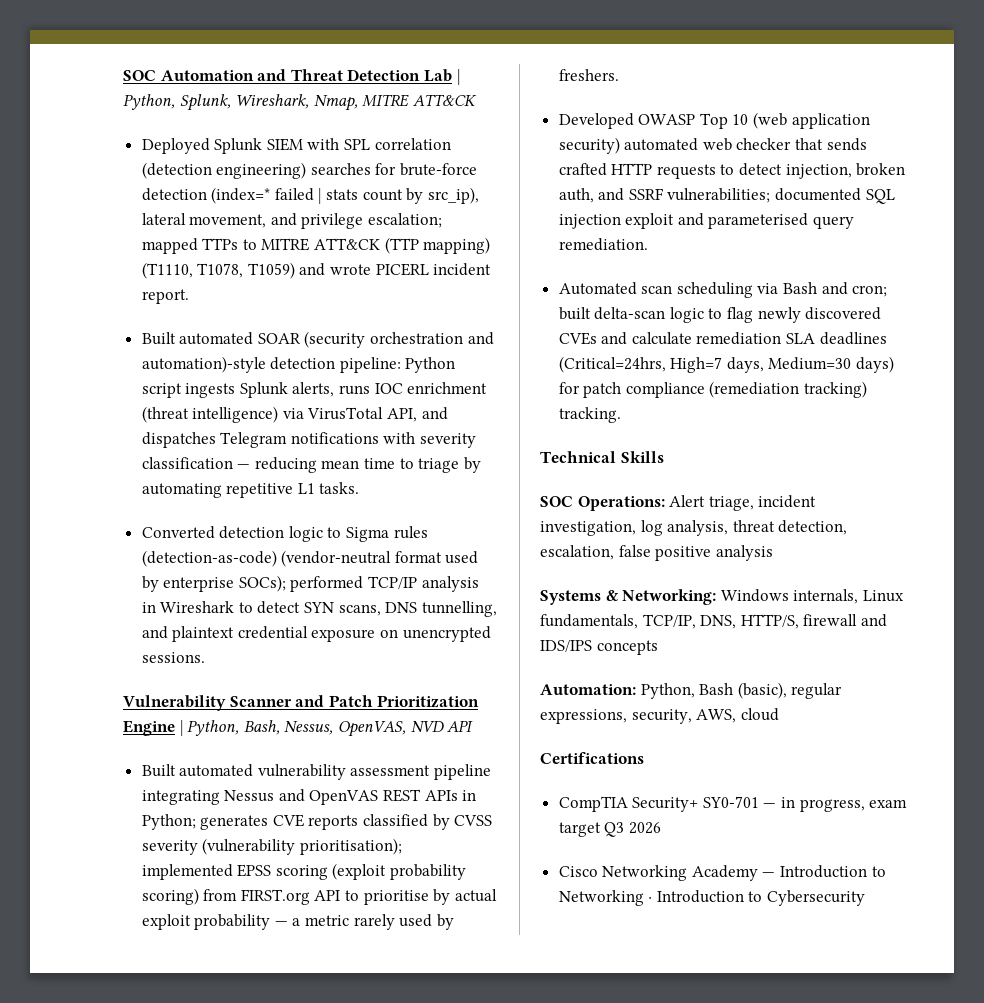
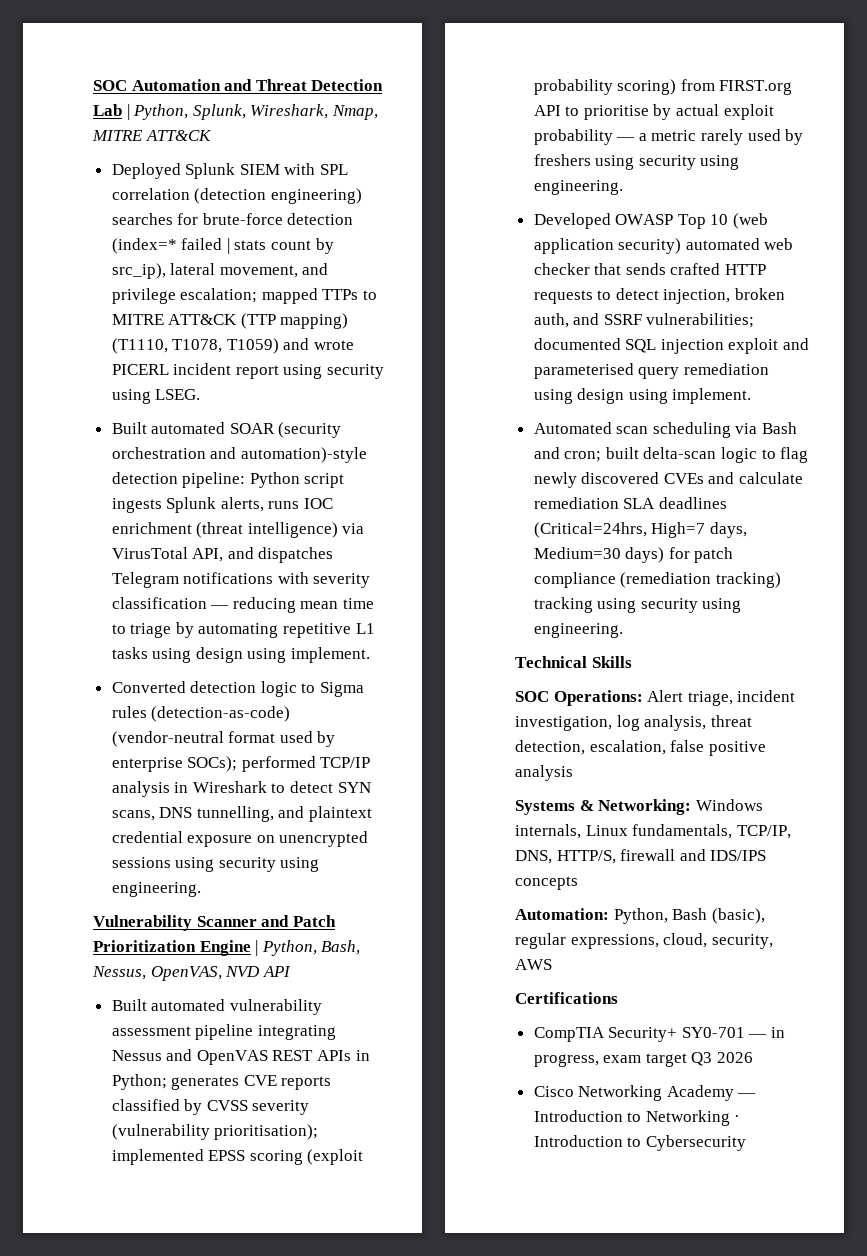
[141,289,189,304] report. -> [235,364,385,379] [111,389,201,404] report using security using LSEG.
[319,482,360,494] tasks. -> [111,647,371,663] tasks using design using implement.
[141,652,205,663] sessions. -> [111,857,320,872] [111,882,201,897] sessions using security using engineering.
[558,69,619,81] freshers. -> [533,154,740,170] [533,180,623,195] freshers using security using engineering.
[558,238,648,251] remediation. -> [683,363,769,375] [533,388,752,404] remediation using design using implement.
[558,407,621,423] tracking. -> [533,597,742,613] [533,623,623,638] tracking using security using engineering.
[631,708,779,724] security, AWS, cloud -> [663,933,773,949] [515,959,552,970] cloud, security, AWS

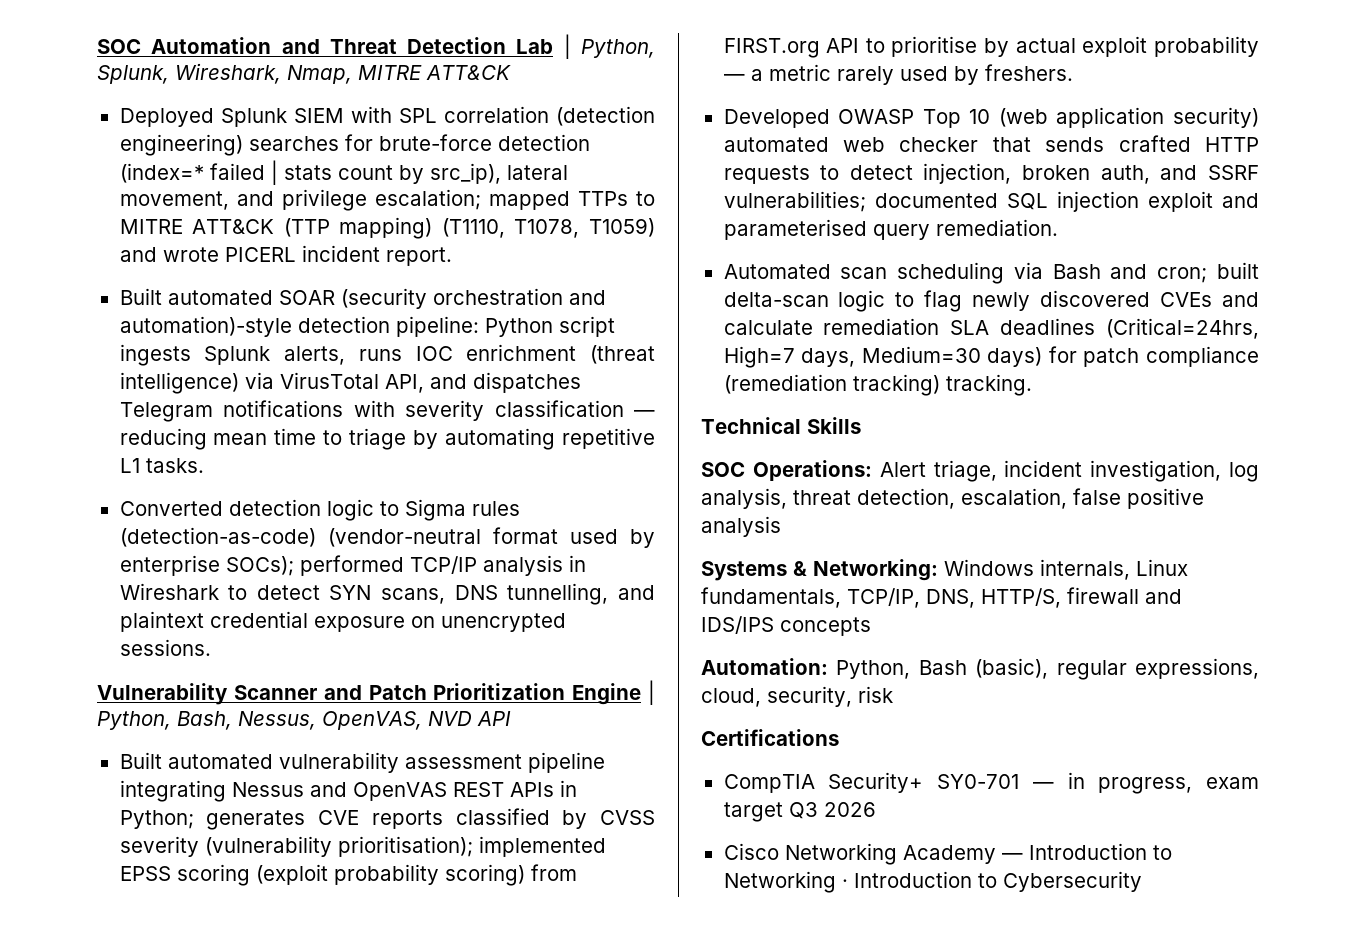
[235,364,385,379] [111,389,201,404] report using security using LSEG. -> [385,247,452,266] report.
[111,647,371,663] tasks using design using implement. -> [145,458,204,473] tasks.
[111,857,320,872] [111,882,201,897] sessions using security using engineering. -> [119,639,211,656] sessions.
[533,154,740,170] [533,180,623,195] freshers using security using engineering. -> [984,64,1073,81] freshers.
[683,363,769,375] [533,388,752,404] remediation using design using implement. -> [935,219,1058,236] remediation.
[533,597,742,613] [533,623,623,638] tracking using security using engineering. -> [945,374,1032,396] tracking.
[515,959,552,970] AWS -> [858,686,893,703] risk

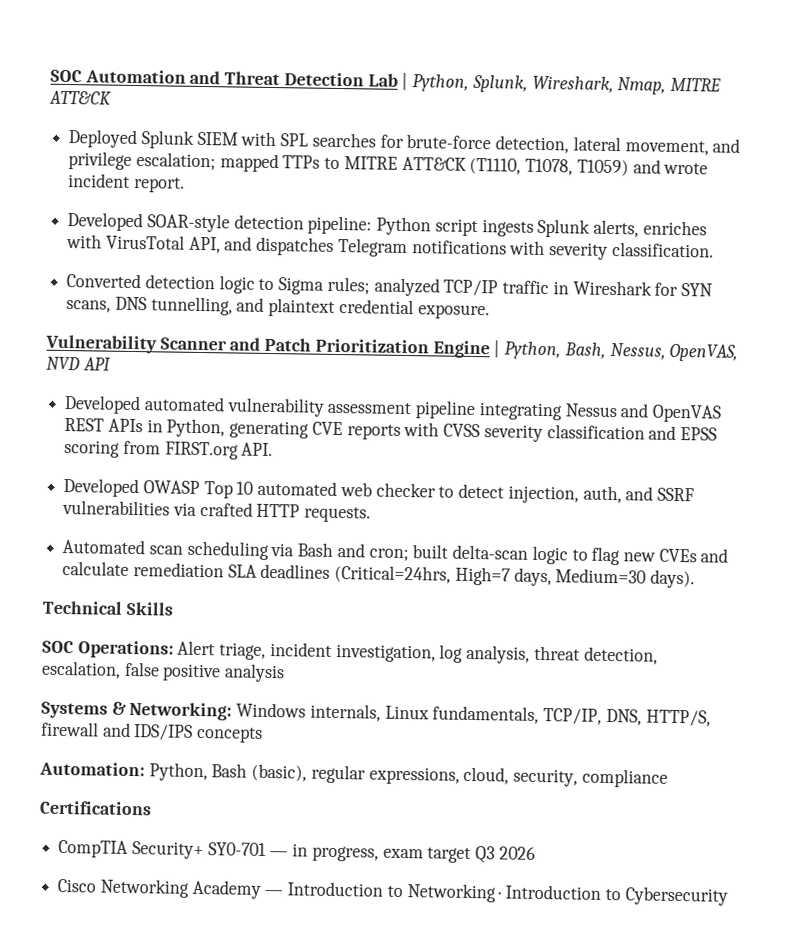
[443,106,655,126] [119,134,590,156] [119,160,501,185] correlation (detection engineering) searches for brute-force detection (index=* failed | stats count by src_ip), -> [311,132,570,154] searches for brute-force detection,
[283,217,433,239] (TTP mapping) -> (467, 163) none
[224,247,296,262] PICERL -> (709, 168) none
[119,288,606,309] [119,316,292,337] Built automated SOAR (security orchestration and automation)-style -> [67,212,230,233] Developed SOAR-style
[358,344,655,364] [119,372,274,394] runs IOC enrichment (threat intelligence) via -> [642,220,707,236] [66,234,103,249] enriches with
[494,400,655,417] [119,428,655,450] [119,458,204,473] classification — reducing mean time to triage by automating repetitive L1 tasks. -> [611,241,714,258] classification.
[471,501,520,516] [119,527,655,548] [119,555,586,576] [119,583,320,600] rules (detection-as-code) (vendor-neutral format used by enterprise SOCs); performed TCP/IP analysis in Wireshark to detect -> [326,276,679,297] rules; analyzed TCP/IP traffic in Wireshark for
[313,613,566,632] [119,639,211,656] exposure on unencrypted sessions. -> [417,304,490,320] exposure.
[119,752,162,769] Built -> [64,395,142,415] Developed
[119,808,655,830] [119,836,606,857] [119,864,577,886] [723,36,1259,58] [723,64,1073,85] [723,107,1259,128] [723,135,1259,152] [723,165,810,184] Python; generates CVE reports classified by CVSS severity (vulnerability prioritisation); implemented EPSS scoring (exploit probability scoring) from FIRST.org API to prioritise by actual exploit probability — a metric rarely used by freshers. // Developed OWASP Top 10 (web application security) automated web checker that sends crafted HTTP requests -> [166,418,717,443] [64,439,274,460] [63,477,436,499] Python, generating CVE reports with CVSS severity classification and EPSS scoring from FIRST.org API. // Developed OWASP Top 10 automated web checker
[1022,165,1091,180] broken -> (579, 494) none
[723,191,1259,212] [723,219,1058,240] vulnerabilities; documented SQL injection exploit and parameterised query remediation. -> [62,499,372,523] vulnerabilities via crafted HTTP requests.
[972,290,1151,311] newly discovered -> [622,552,656,562] new
[987,346,1259,367] [723,374,1032,396] days) for patch compliance (remediation tracking) tracking. -> [650,569,696,589] days).
[858,686,893,703] risk -> [581,768,668,788] compliance

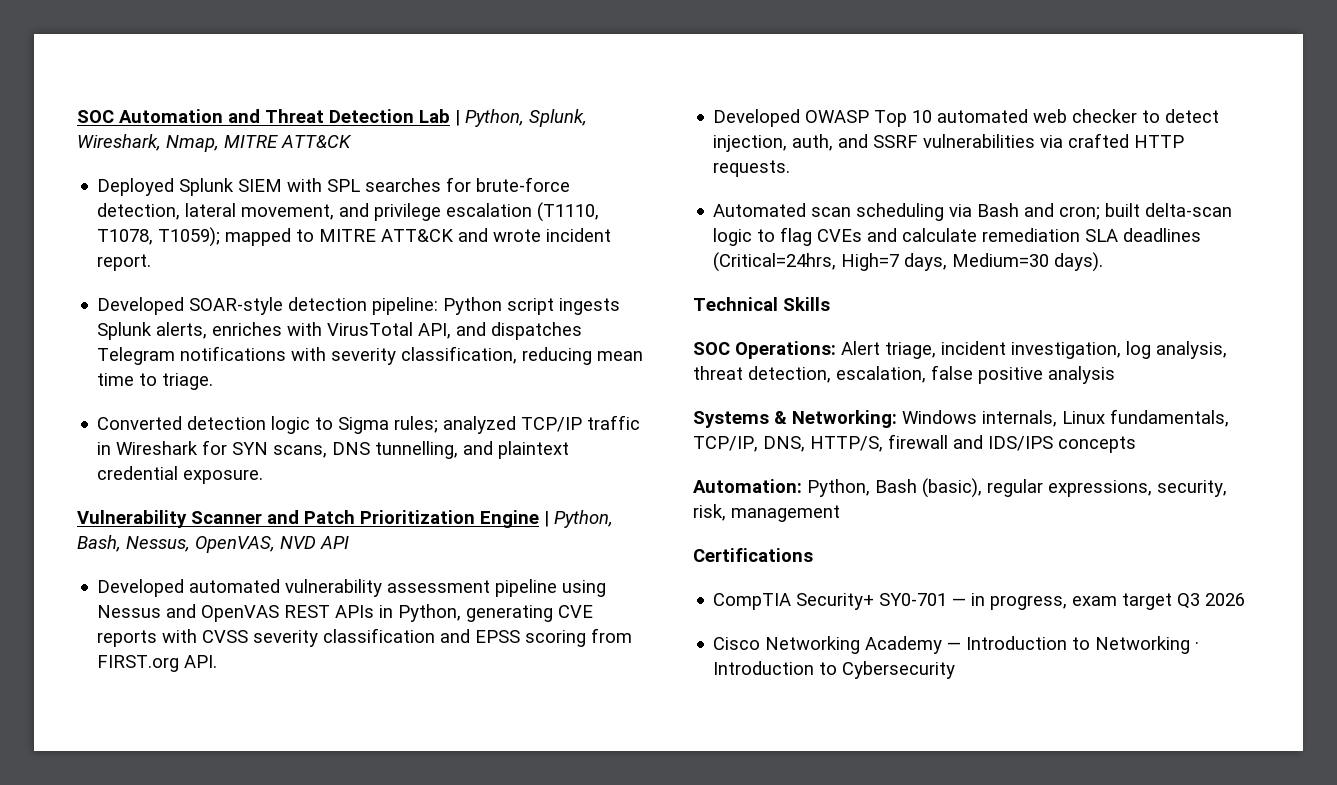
[135,152,629,177] escalation; mapped TTPs to MITRE ATT&CK (T1110, T1078, T1059) -> [446,202,600,222] [97,227,455,247] escalation (T1110, T1078, T1059); mapped to MITRE ATT&CK
[611,241,714,258] classification. -> [401,346,644,365] [97,373,214,390] classification, reducing mean time to triage.
[478,402,562,421] integrating -> [562,580,607,597] using
[622,552,656,562] new -> (813, 236) none
[463,766,668,788] cloud, security, compliance -> [1157,480,1227,497] [693,504,840,522] security, risk, management

